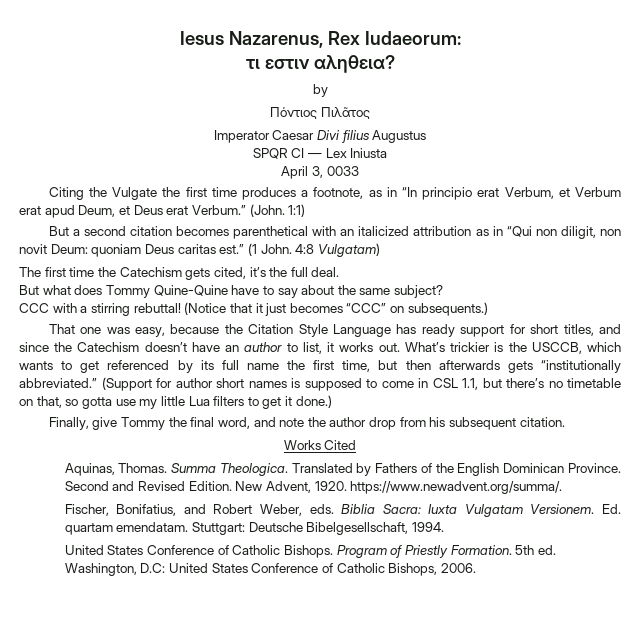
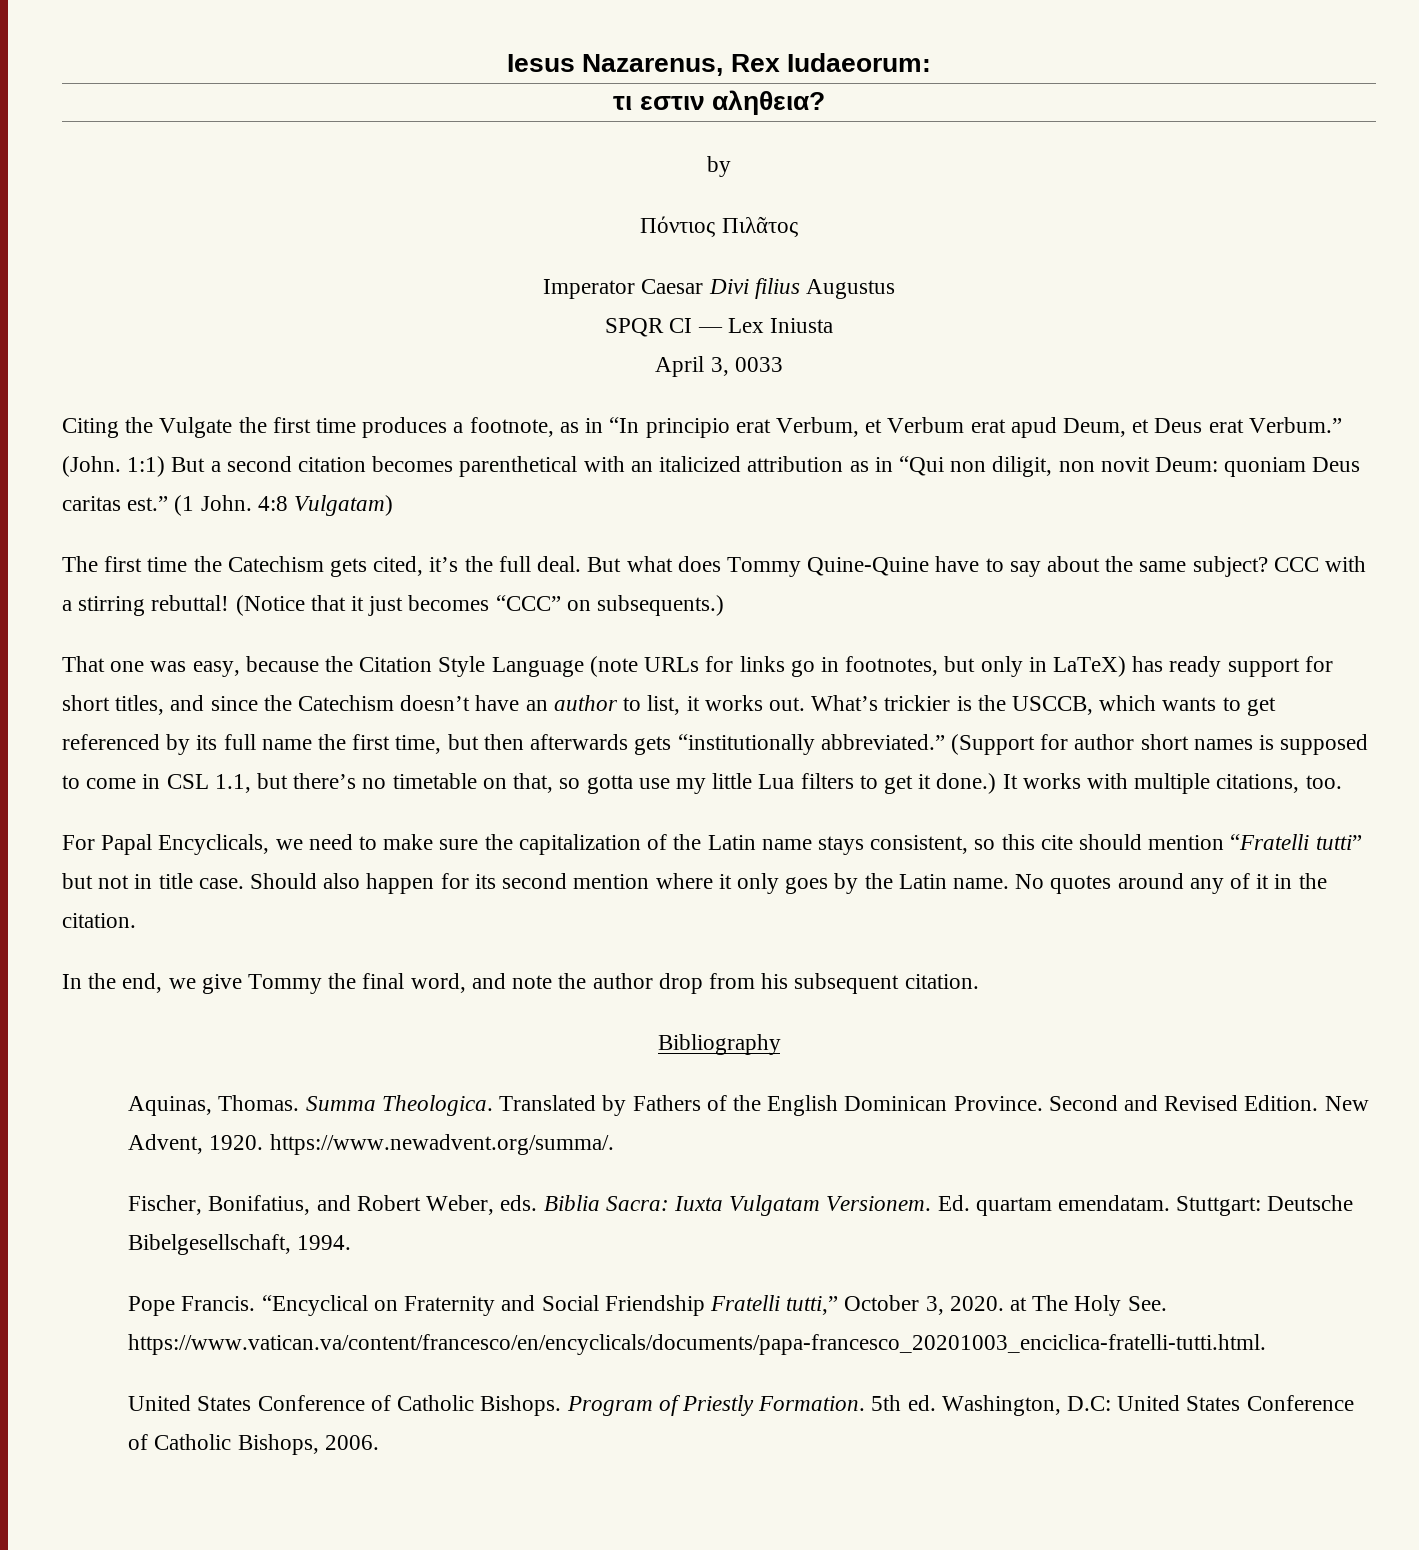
(306, 210) // -> (166, 466) none
(340, 272) // -> (582, 564) none
(444, 291) // -> (1268, 566) none
(392, 330) none -> [589,656,1126,677] (note URLs for links go in footnotes, but only in LaTeX)
[48,417,89,430] // Finally, -> [1002,773,1342,794] [62,834,1362,855] [62,873,1327,894] [62,913,136,928] [62,973,196,993] It works with multiple citations, too. // For Papal Encyclicals, we need to make sure the capitalization of the Latin name stays consistent, so this cite should mention “Fratelli tutti” but not in title case. Should also happen for its second mention where it only goes by the Latin name. No quotes around any of it in the citation. // In the end, we
[283,440,357,450] Works Cited -> [657,1034,781,1055] Bibliography
(444, 527) none -> [128,1295,1167,1316] [128,1334,1267,1355] // Pope Francis. “Encyclical on Fraternity and Social Friendship Fratelli tutti,” October 3, 2020. at The Holy See. https://www.vatican.va/content/francesco/en/encyclicals/documents/papa-francesco_20201003_enciclica-fratelli-tutti.html.

